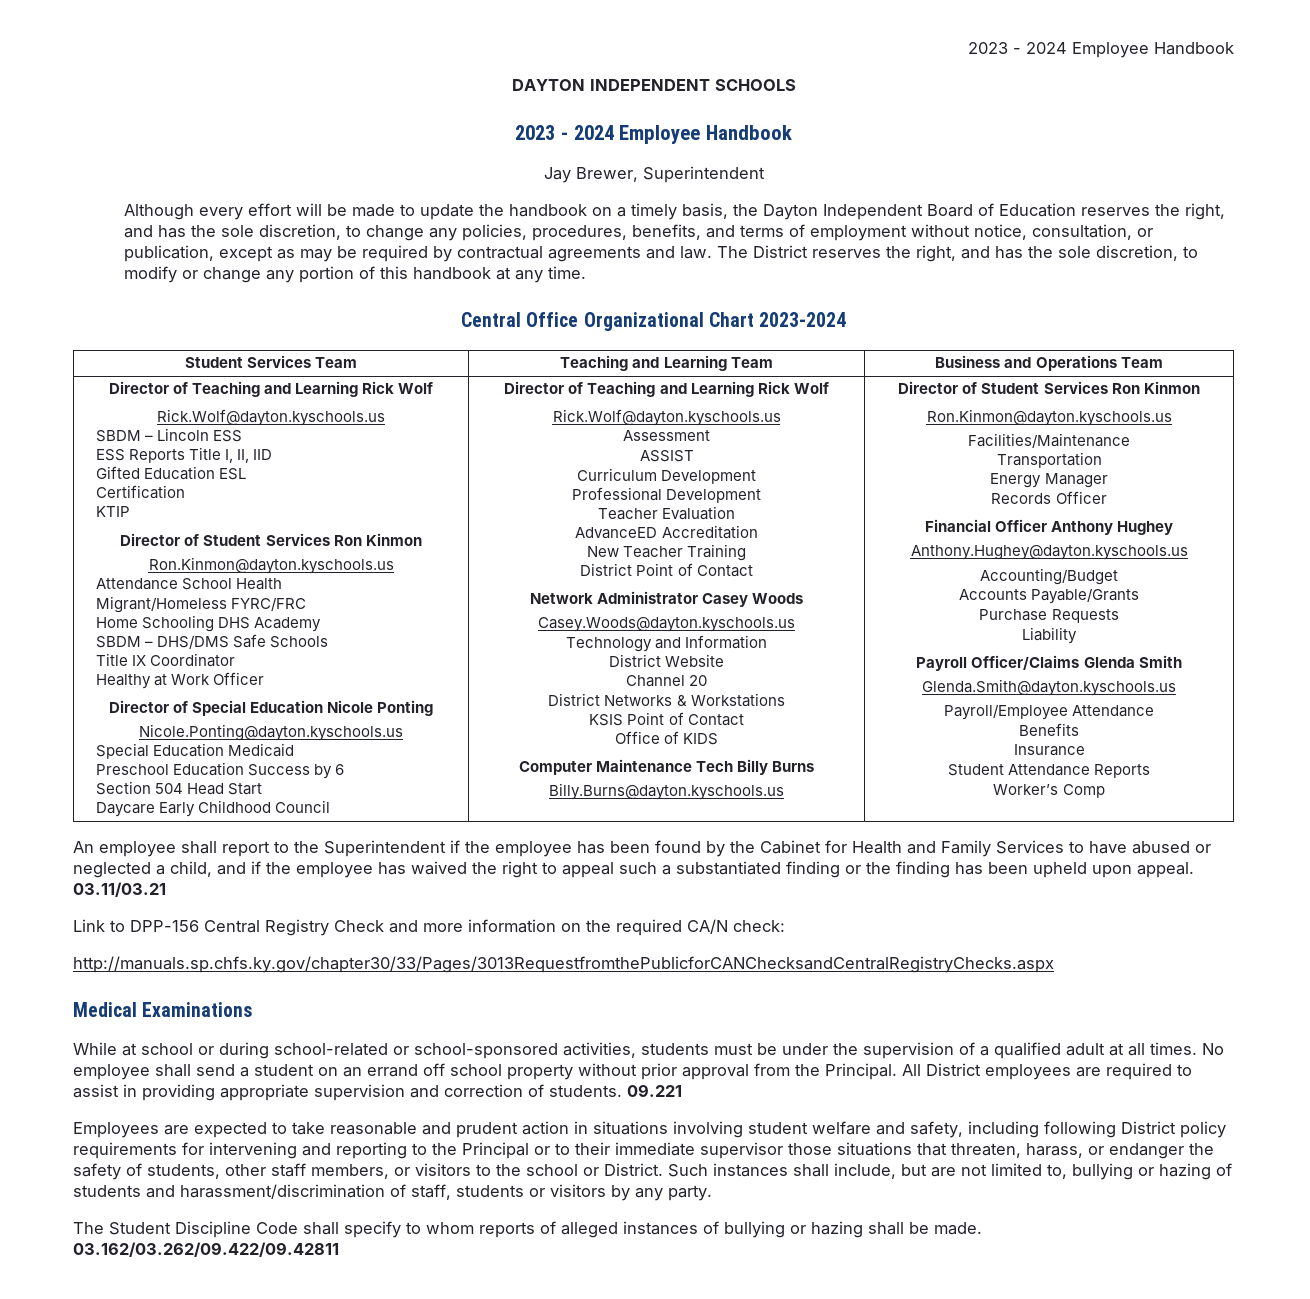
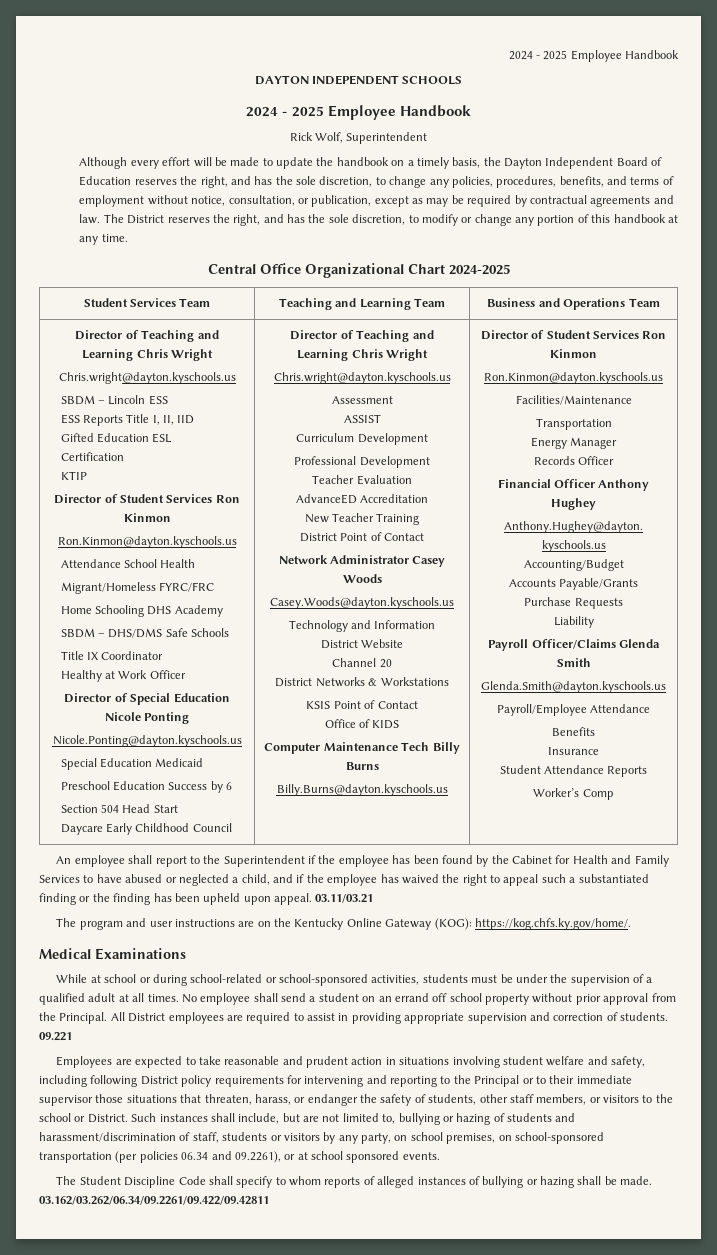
[968,42,1067,54] 2023 - 2024 -> [508,50,568,60] 2024 - 2025
[515,125,792,144] [543,167,638,183] 2023 - 2024 Employee Handbook // Jay Brewer, -> [246,105,471,120] [289,132,343,143] 2024 - 2025 Employee Handbook // Rick Wolf,
[759,312,847,327] 2023-2024 -> [448,264,510,275] 2024-2025
[362,381,434,394] [157,409,385,426] Rick Wolf // Rick.Wolf@dayton.kyschools.us -> [136,349,213,361] [58,372,236,384] Chris Wright // Chris.wright@dayton.kyschools.us
[757,381,829,394] [552,409,781,426] Rick Wolf // Rick.Wolf@dayton.kyschools.us -> [351,349,428,361] [273,372,451,384] Chris Wright // Chris.wright@dayton.kyschools.us
[73,919,785,936] [73,956,1054,973] Link to DPP-156 Central Registry Check and more information on the required CA/N check: // http://manuals.sp.chfs.ky.gov/chapter30/33/Pages/3013RequestfromthePublicforCANChecksandCentralRegistryChecks.aspx -> [56,918,631,930] The program and user instructions are on the Kentucky Online Gateway (KOG): https://kog.chfs.ky.gov/home/.
[668,1185,712,1201] party. -> [361,1132,604,1144] [39,1151,440,1163] party, on school premises, on school-sponsored transportation (per policies 06.34 and 09.2261), or at school sponsored events.
[73,1242,339,1257] 03.162/03.262/09.422/09.42811 -> [39,1196,269,1205] 03.162/03.262/06.34/09.2261/09.422/09.42811

